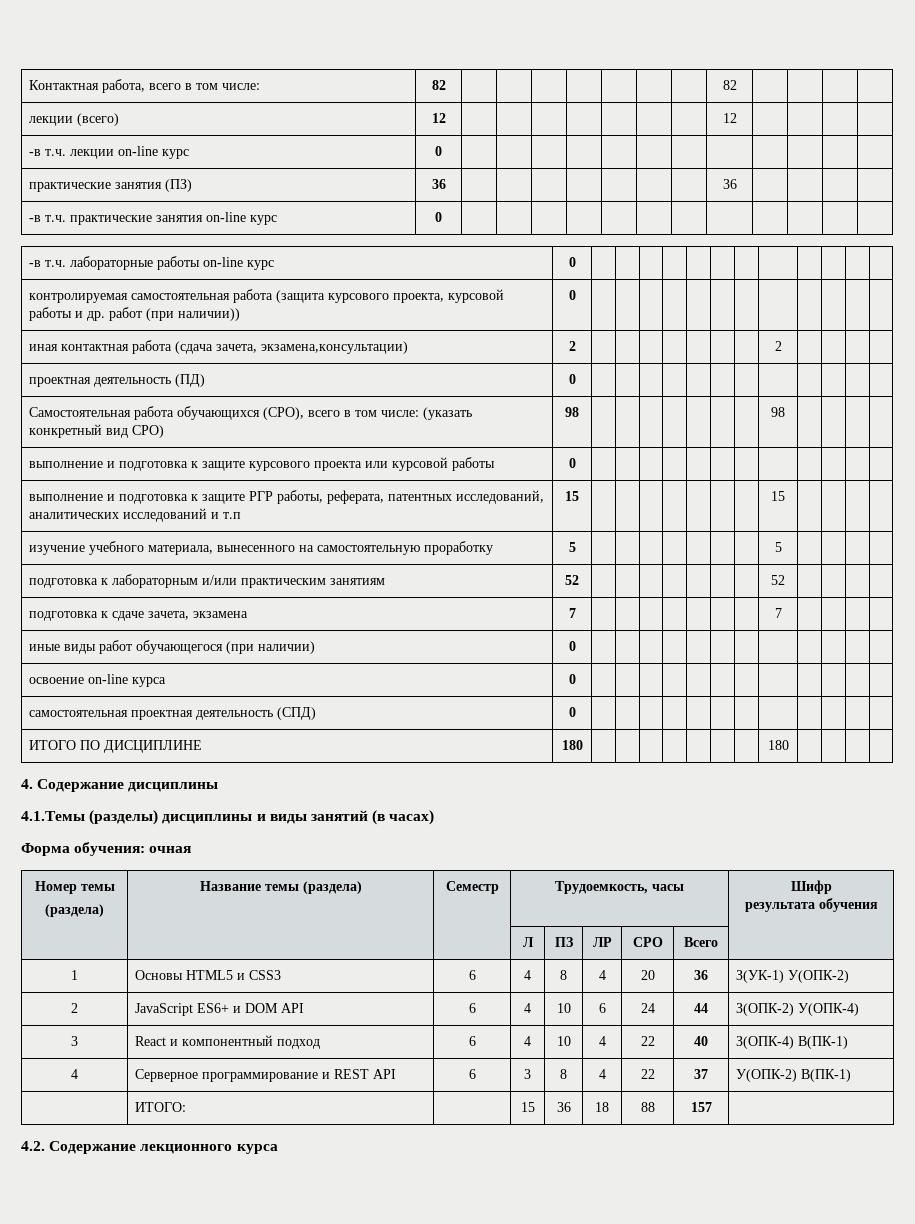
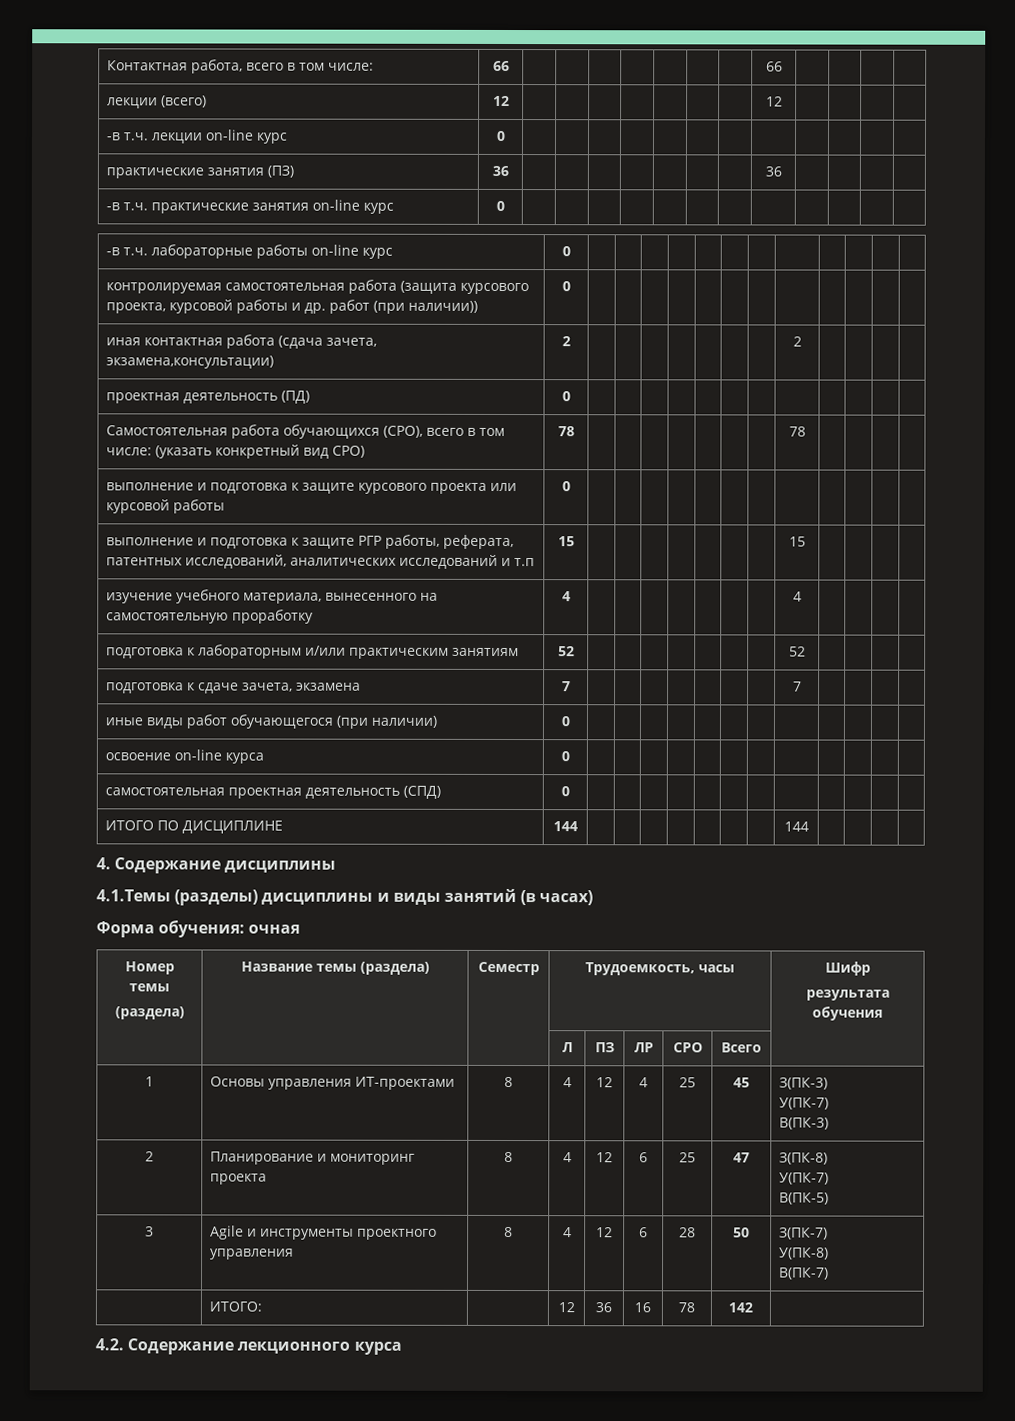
[431,80,446,90] [722,80,737,90] 82 | | | | | | | | 82 -> [492,60,510,72] [765,61,783,72] 66 | | | | | | | | 66
[565,407,579,417] [771,407,785,417] 98 | | | | | | | | 98 -> [557,426,575,437] [788,426,806,437] 78 | | | | | | | | 78
[568,542,576,552] [774,542,782,552] 5 | | | | | | | | 5 -> [561,591,571,602] [792,591,802,602] 4 | | | | | | | | 4
[561,740,583,750] [767,740,789,750] 180 | | | | | | | | 180 -> [552,821,578,832] [783,821,809,832] 144 | | | | | | | | 144
[186,970,282,980] [468,970,476,980] [524,970,531,980] [560,970,567,980] [598,970,606,980] [640,970,655,980] [694,970,708,980] [736,970,850,983] [71,1003,78,1013] [135,1003,305,1016] [468,1003,476,1013] [524,1003,531,1013] [556,1003,571,1013] [598,1003,606,1013] [640,1003,655,1013] [694,1003,708,1013] [736,1003,860,1016] [71,1036,78,1046] [135,1035,321,1049] [468,1036,476,1046] [524,1036,531,1046] [556,1036,571,1046] [598,1036,606,1046] [640,1036,655,1046] [694,1036,708,1046] [736,1036,849,1049] [71,1069,78,1079] [135,1069,397,1082] [468,1069,476,1079] [524,1069,531,1079] [560,1069,567,1079] [598,1069,606,1079] [640,1069,655,1079] [694,1069,708,1079] [736,1069,852,1082] HTML5 и CSS3 | 6 | 4 | 8 | 4 | 20 | 36 | З(УК-1) У(ОПК-2) // 2 | JavaScript ES6+ и DOM API | 6 | 4 | 10 | 6 | 24 | 44 | З(ОПК-2) У(ОПК-4) // 3 | React и компонентный подход | 6 | 4 | 10 | 4 | 22 | 40 | З(ОПК-4) В(ПК-1) // 4 | Серверное программирование и REST API | 6 | 3 | 8 | 4 | 22 | 37 | У(ОПК-2) В(ПК-1) -> [268,1076,456,1090] [504,1076,513,1088] [562,1077,572,1088] [596,1077,613,1088] [639,1077,648,1088] [679,1077,696,1088] [733,1077,750,1088] [779,1077,829,1090] [779,1097,830,1110] [779,1117,830,1130] [145,1151,154,1162] [210,1151,416,1165] [210,1173,268,1185] [504,1151,513,1163] [562,1152,572,1163] [596,1152,613,1163] [639,1152,648,1163] [679,1152,696,1163] [733,1152,750,1163] [779,1152,829,1165] [779,1172,830,1185] [779,1192,830,1205] [145,1226,154,1237] [210,1225,438,1240] [210,1248,295,1260] [504,1226,513,1238] [562,1227,572,1238] [596,1227,613,1238] [639,1227,648,1238] [679,1227,696,1238] [733,1227,750,1238] [779,1227,829,1240] [779,1247,830,1260] [779,1267,830,1280] управления ИТ-проектами | 8 | 4 | 12 | 4 | 25 | 45 | З(ПК-3) // У(ПК-7) // В(ПК-3) // 2 | Планирование и мониторинг проекта | 8 | 4 | 12 | 6 | 25 | 47 | З(ПК-8) // У(ПК-7) // В(ПК-5) // 3 | Agile и инструменты проектного управления | 8 | 4 | 12 | 6 | 28 | 50 | З(ПК-7) // У(ПК-8) // В(ПК-7)
[520,1102,535,1112] [556,1102,571,1112] [595,1102,609,1112] [640,1102,655,1112] [690,1102,712,1112] 15 | 36 | 18 | 88 | 157 -> [557,1302,575,1313] [595,1302,612,1313] [634,1302,651,1313] [678,1302,695,1313] [728,1302,753,1313] 12 | 36 | 16 | 78 | 142

